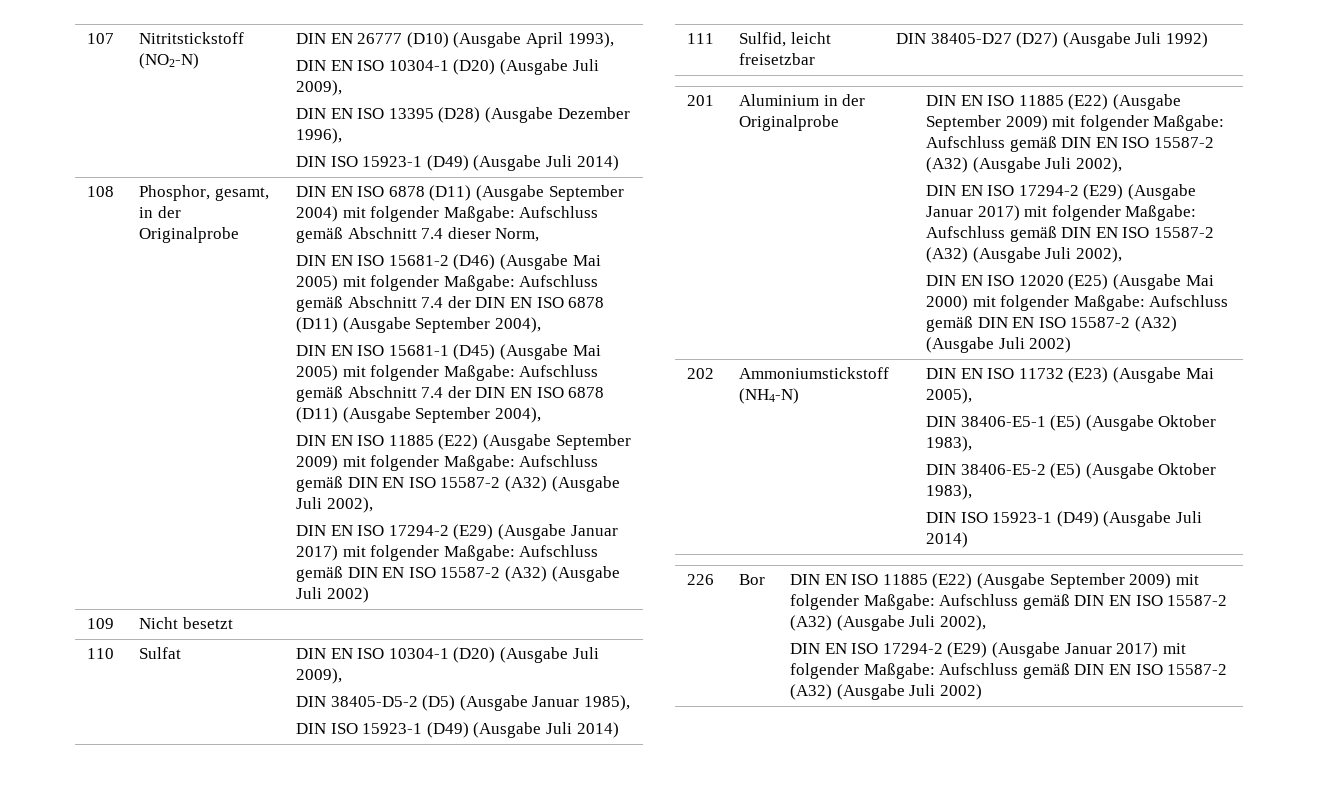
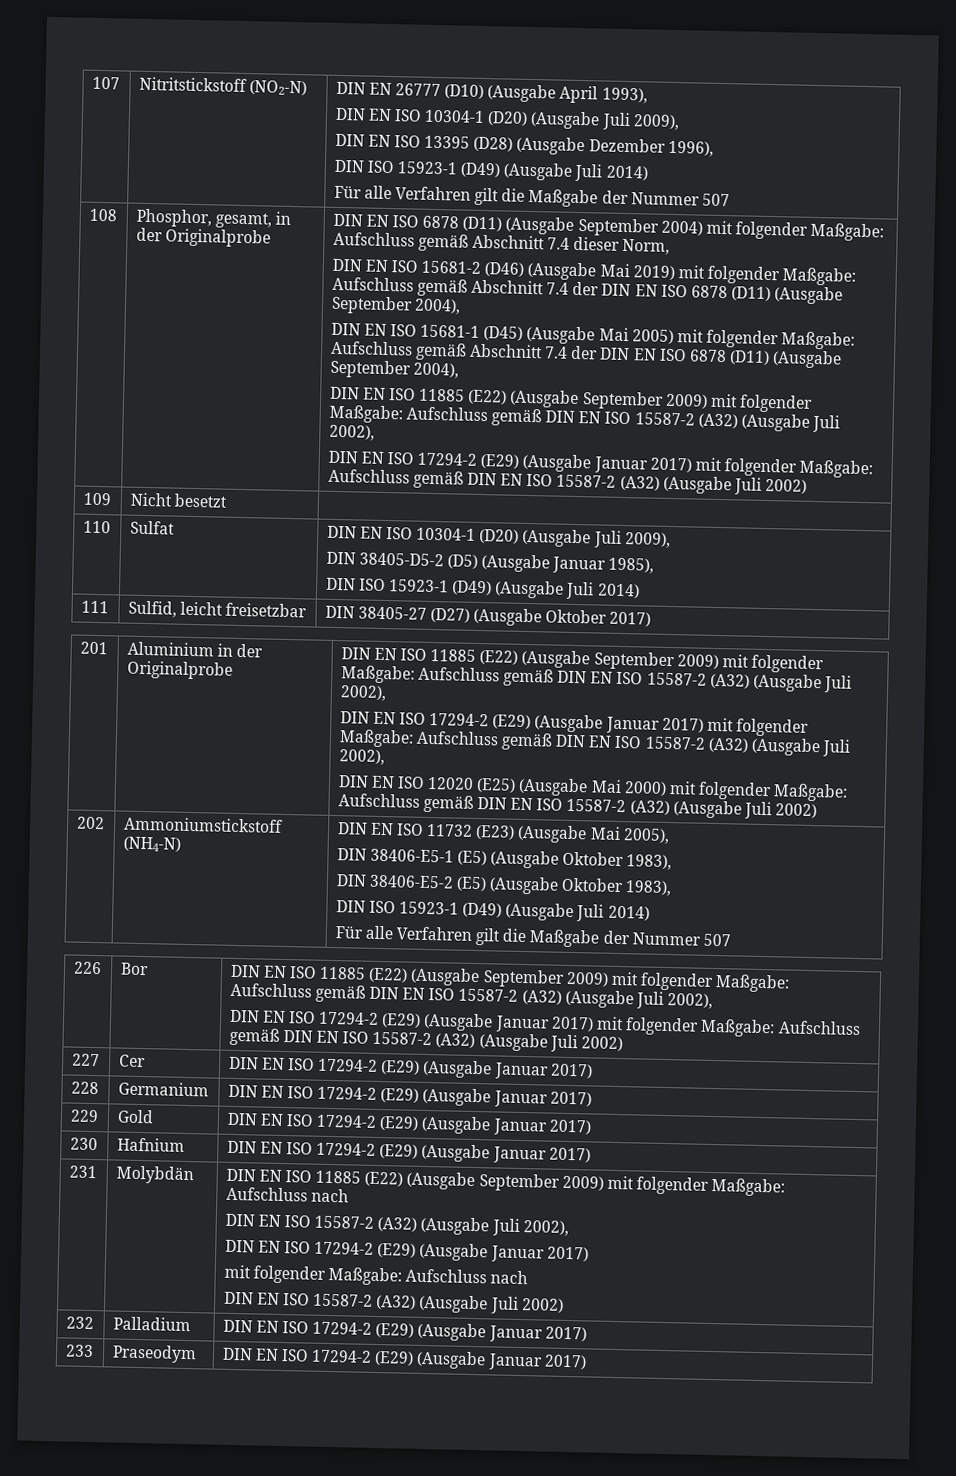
(619, 163) none -> [333,185,731,208] // Für alle Verfahren gilt die Maßgabe der Nummer 507
[296,275,339,291] 2005) -> [632,265,675,281] 2019)
[930,33,1012,44] 38405-D27 -> [357,606,427,620] 38405-27
[1135,32,1209,48] Juli 1992) -> [545,609,652,627] Oktober 2017)
(969, 540) none -> [334,925,732,948] // Für alle Verfahren gilt die Maßgabe der Nummer 507
(982, 692) none -> [71,1053,100,1067] [118,1054,146,1068] [228,1056,593,1080] [70,1081,99,1095] [117,1081,209,1097] [227,1084,592,1108] [69,1109,99,1123] [116,1109,154,1124] [226,1112,592,1136] [69,1137,98,1151] [116,1137,185,1152] [226,1140,591,1164] [68,1165,97,1179] [115,1165,194,1185] [225,1168,786,1197] [225,1186,349,1203] [224,1213,569,1237] [224,1239,589,1263] [223,1264,529,1286] [223,1291,564,1314] [65,1316,94,1330] [112,1316,191,1332] [222,1319,587,1343] [64,1344,94,1358] [111,1344,197,1364] [221,1347,587,1371] // 227 | Cer | DIN EN ISO 17294-2 (E29) (Ausgabe Januar 2017) // 228 | Germanium | DIN EN ISO 17294-2 (E29) (Ausgabe Januar 2017) // 229 | Gold | DIN EN ISO 17294-2 (E29) (Ausgabe Januar 2017) // 230 | Hafnium | DIN EN ISO 17294-2 (E29) (Ausgabe Januar 2017) // 231 | Molybdän | DIN EN ISO 11885 (E22) (Ausgabe September 2009) mit folgender Maßgabe: Aufschluss nach // DIN EN ISO 15587-2 (A32) (Ausgabe Juli 2002), // DIN EN ISO 17294-2 (E29) (Ausgabe Januar 2017) // mit folgender Maßgabe: Aufschluss nach // DIN EN ISO 15587-2 (A32) (Ausgabe Juli 2002) // 232 | Palladium | DIN EN ISO 17294-2 (E29) (Ausgabe Januar 2017) // 233 | Praseodym | DIN EN ISO 17294-2 (E29) (Ausgabe Januar 2017)

